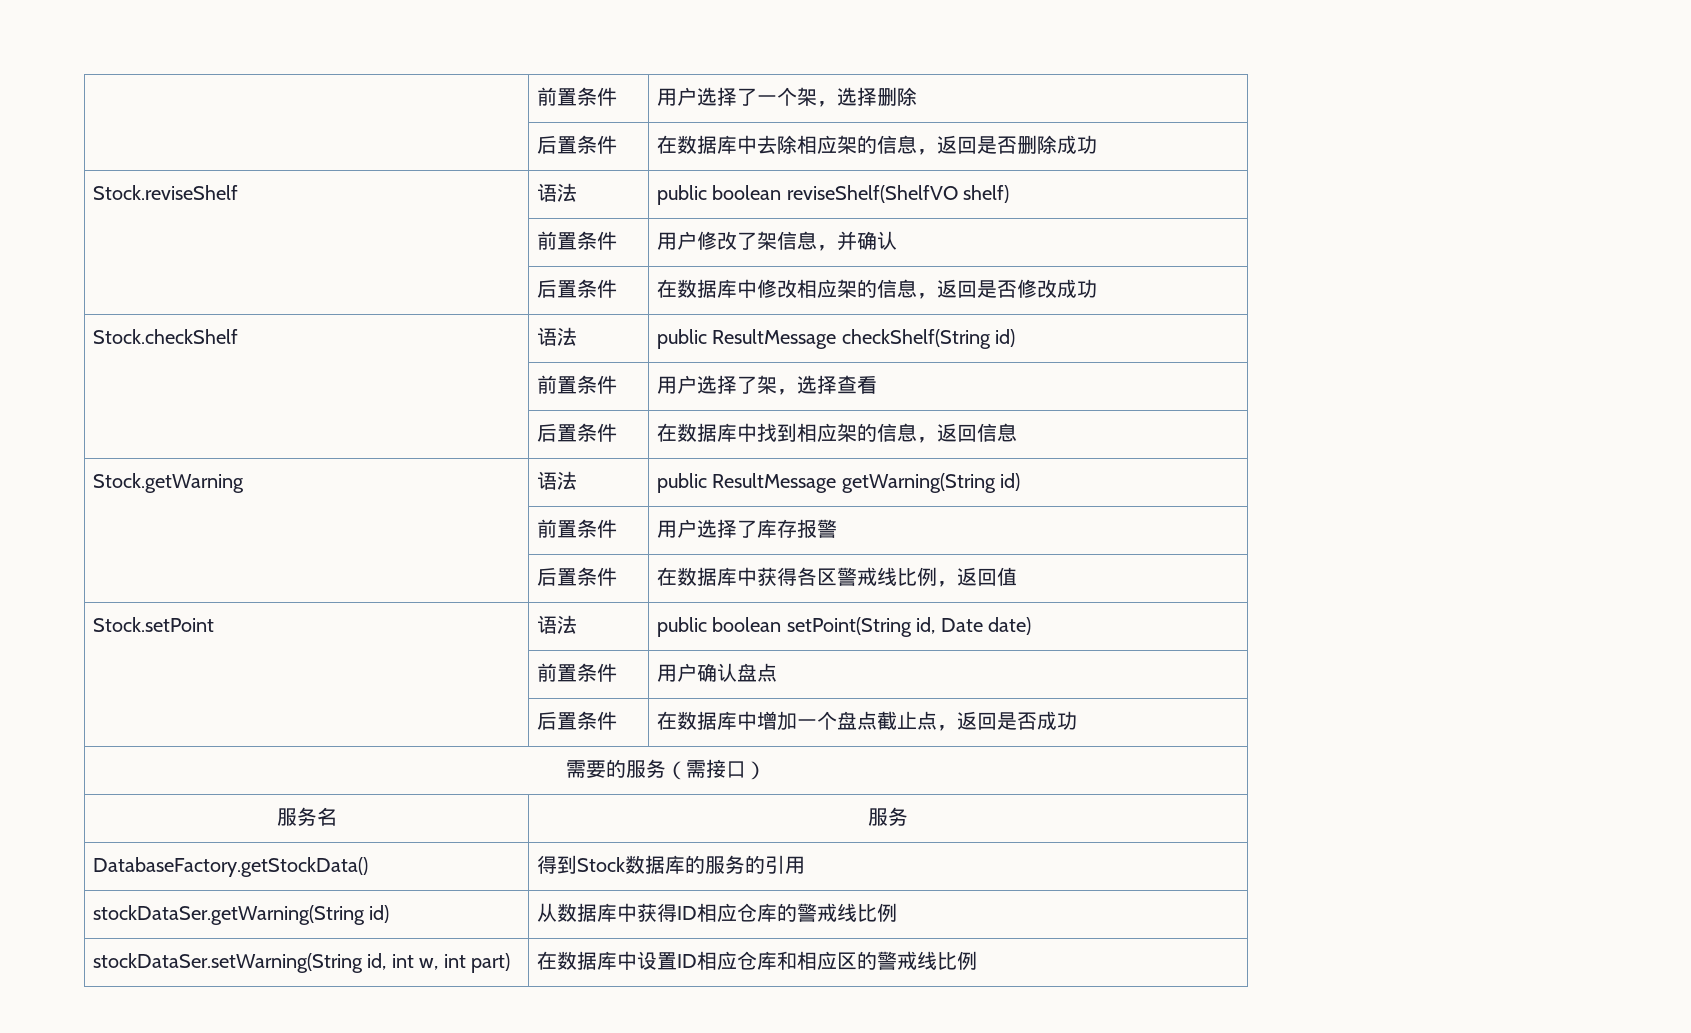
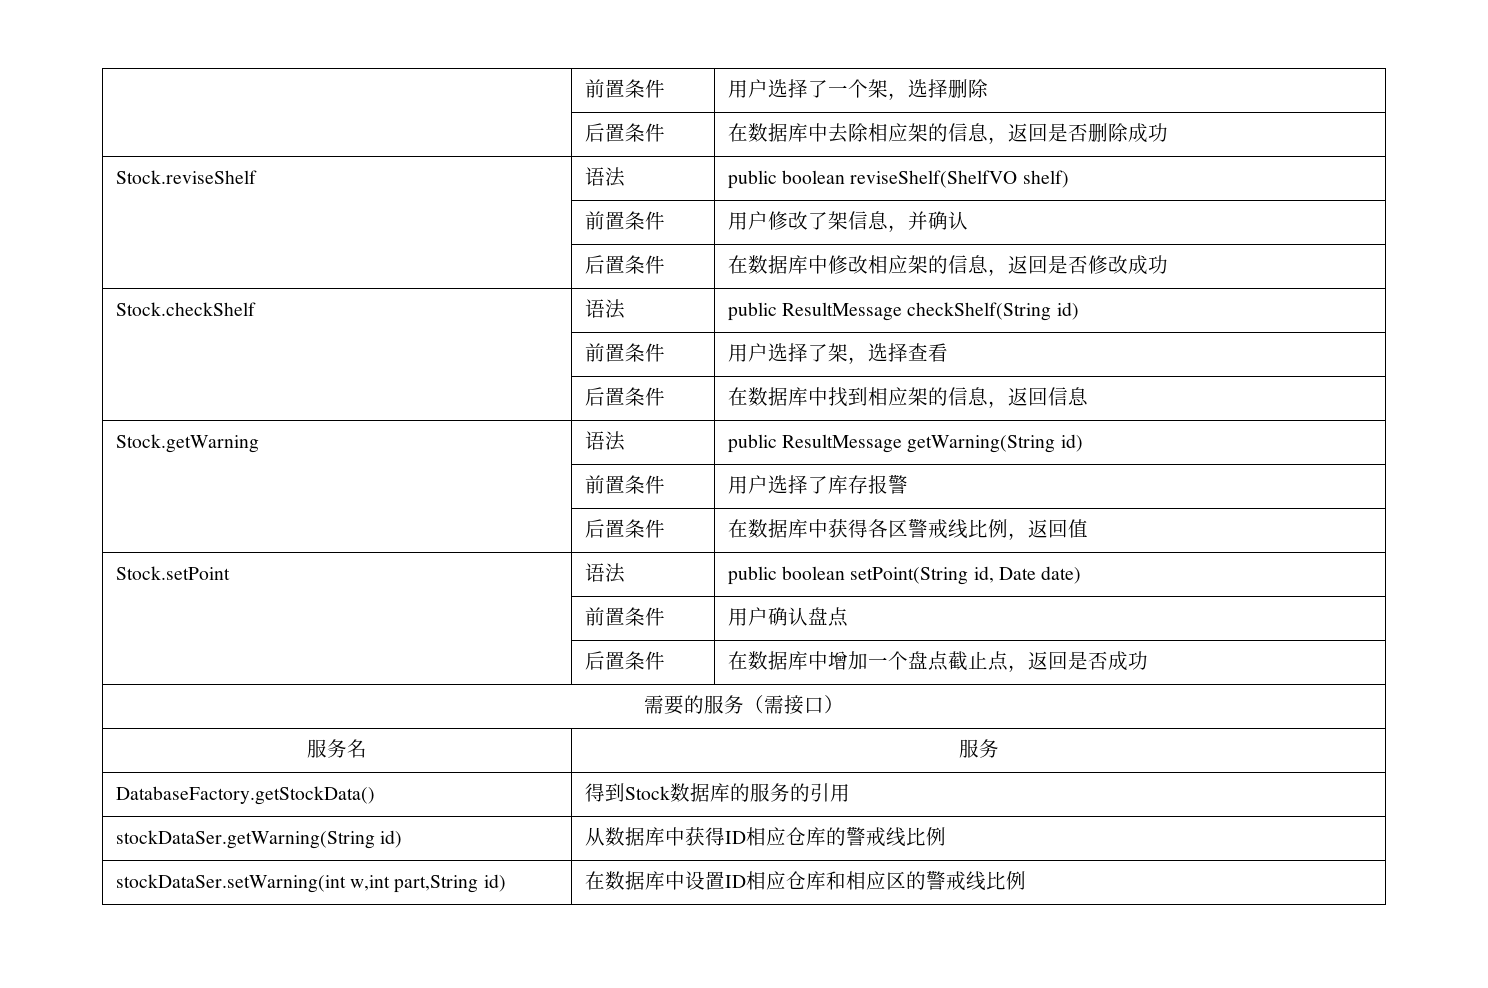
[93,953,511,973] stockDataSer.setWarning(String id, int w, int part) -> [115,874,506,893] stockDataSer.setWarning(int w,int part,String id)

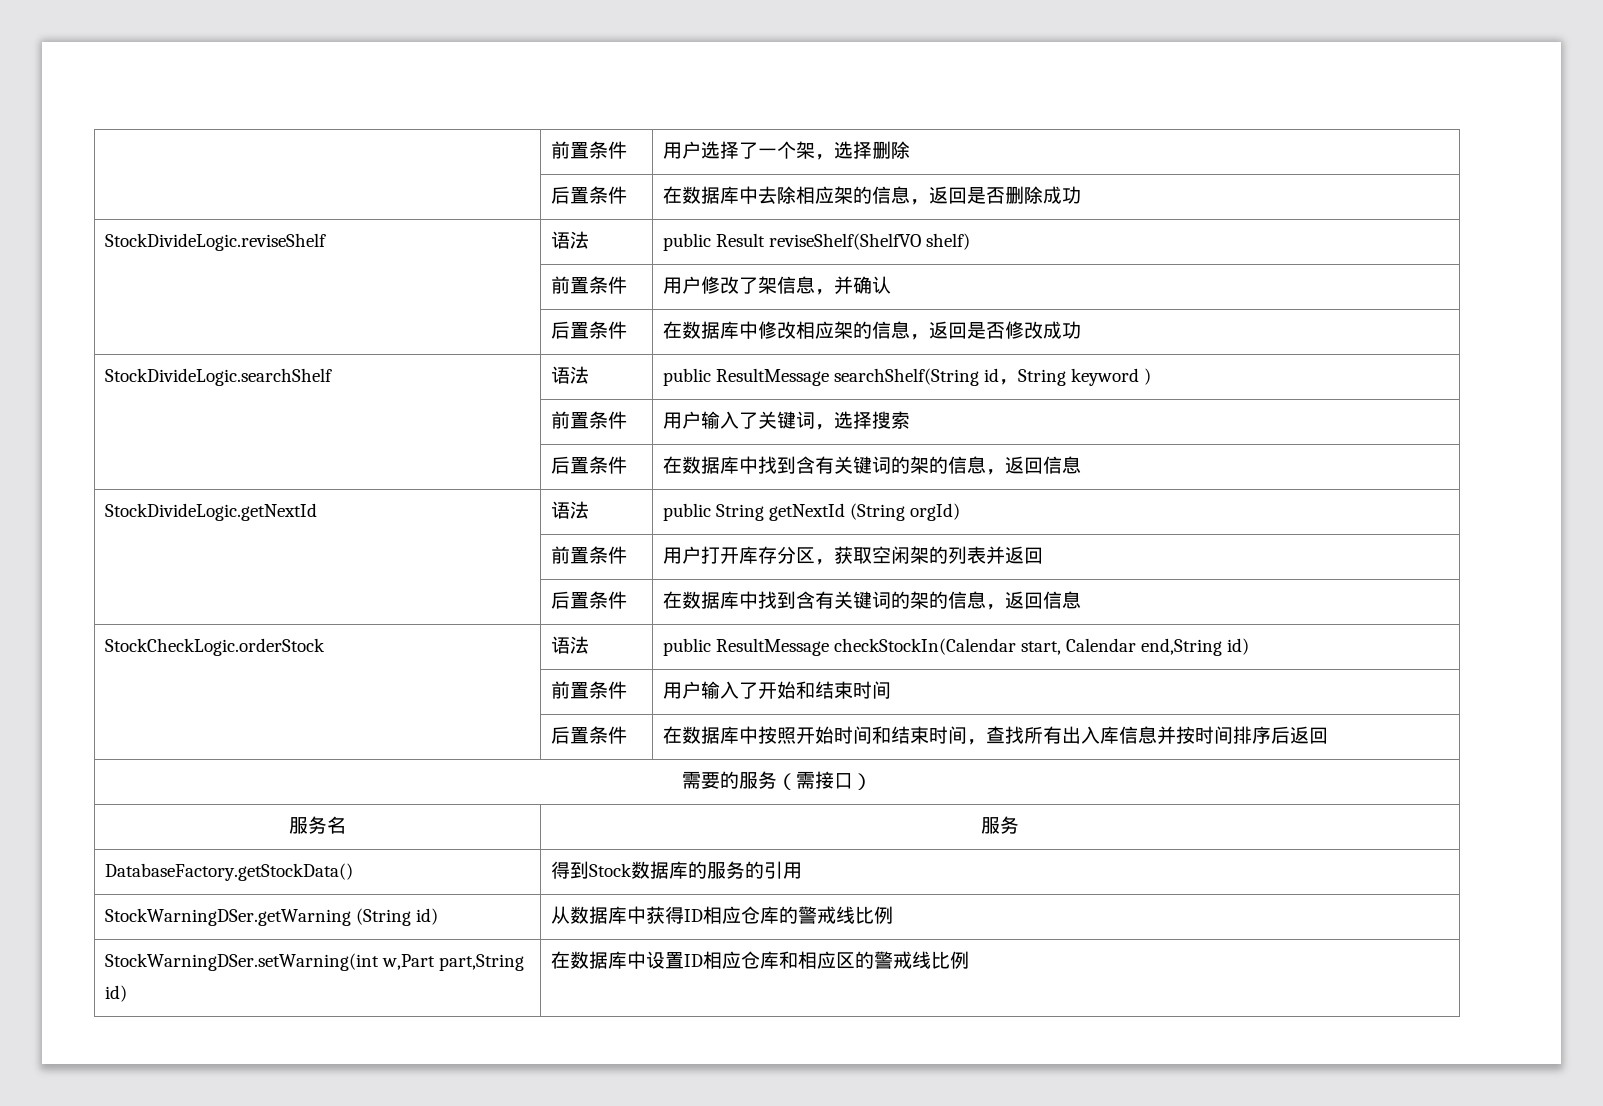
[115,170,257,184] [584,167,625,187] [727,170,846,189] Stock.reviseShelf | 语法 | public boolean -> [104,233,326,251] [550,231,589,249] [662,233,765,251] StockDivideLogic.reviseShelf | 语法 | public Result
[115,302,256,316] [584,299,625,319] [727,302,1079,321] [584,343,665,362] [727,343,948,364] [584,387,665,406] [727,387,1088,408] [115,434,259,453] [584,431,625,451] [727,434,1083,453] [584,475,665,494] [727,474,908,494] [584,519,665,538] [727,518,1088,540] [115,566,230,580] [584,563,625,583] [727,566,1082,585] [584,607,665,626] [727,607,848,627] [584,651,665,670] [727,651,1148,672] Stock.checkShelf | 语法 | public ResultMessage checkShelf(String id) // | 前置条件 | 用户选择了架，选择查看 // | 后置条件 | 在数据库中找到相应架的信息，返回信息 // Stock.getWarning | 语法 | public ResultMessage getWarning(String id) // | 前置条件 | 用户选择了库存报警 // | 后置条件 | 在数据库中获得各区警戒线比例，返回值 // Stock.setPoint | 语法 | public boolean setPoint(String id, Date date) // | 前置条件 | 用户确认盘点 // | 后置条件 | 在数据库中增加一个盘点截止点，返回是否成功 -> [104,368,332,386] [550,366,589,384] [662,368,1152,386] [550,411,627,429] [662,411,910,430] [550,456,627,474] [662,456,1081,475] [104,503,317,521] [550,501,589,519] [662,503,961,521] [550,546,627,564] [662,546,1043,565] [550,591,627,609] [662,591,1081,610] [104,638,325,656] [550,636,589,654] [662,638,1250,656] [550,681,627,699] [662,681,891,699] [550,726,627,744] [662,726,1328,745] StockDivideLogic.searchShelf | 语法 | public ResultMessage searchShelf(String id，String keyword ) // | 前置条件 | 用户输入了关键词，选择搜索 // | 后置条件 | 在数据库中找到含有关键词的架的信息，返回信息 // StockDivideLogic.getNextId | 语法 | public String getNextId (String orgId) // | 前置条件 | 用户打开库存分区，获取空闲架的列表并返回 // | 后置条件 | 在数据库中找到含有关键词的架的信息，返回信息 // StockCheckLogic.orderStock | 语法 | public ResultMessage checkStockIn(Calendar start, Calendar end,String id) // | 前置条件 | 用户输入了开始和结束时间 // | 后置条件 | 在数据库中按照开始时间和结束时间，查找所有出入库信息并按时间排序后返回
[115,830,375,849] stockDataSer.getWarning(String -> [104,908,411,926] StockWarningDSer.getWarning (String
[115,874,391,893] stockDataSer.setWarning(int w,int -> [104,953,435,971] StockWarningDSer.setWarning(int w,Part

